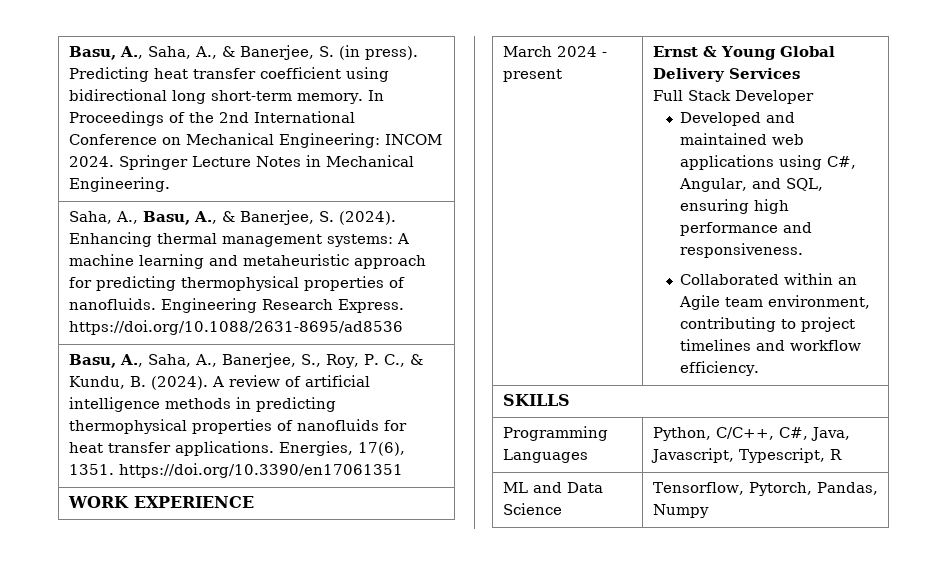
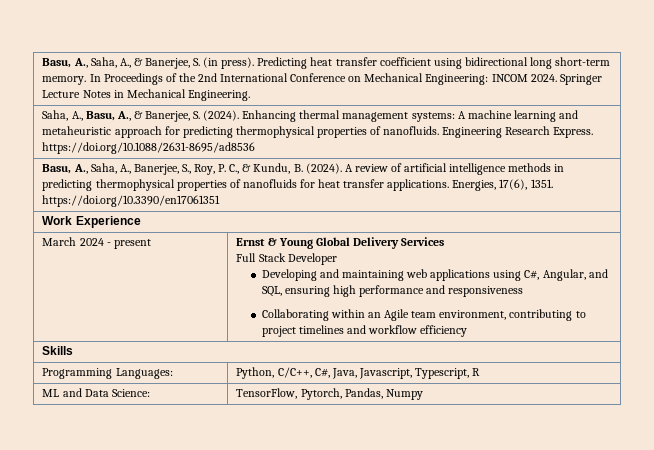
[67,496,254,508] WORK EXPERIENCE -> [42,216,141,228] Work Experience
[679,112,795,126] [679,133,767,145] Developed and maintained -> [261,269,405,281] Developing and maintaining
[679,243,803,258] [679,274,779,285] responsiveness. // Collaborated -> [448,286,524,297] [261,309,329,321] responsiveness // Collaborating
[679,361,759,376] [502,394,570,406] efficiency. // SKILLS -> [420,325,468,337] [42,346,74,355] efficiency // Skills
[502,449,588,463] Languages -> [115,368,173,379] Languages:
[502,503,562,515] [652,482,744,495] Science | Tensorflow, -> [111,389,150,397] [236,388,298,399] Science: | TensorFlow,

